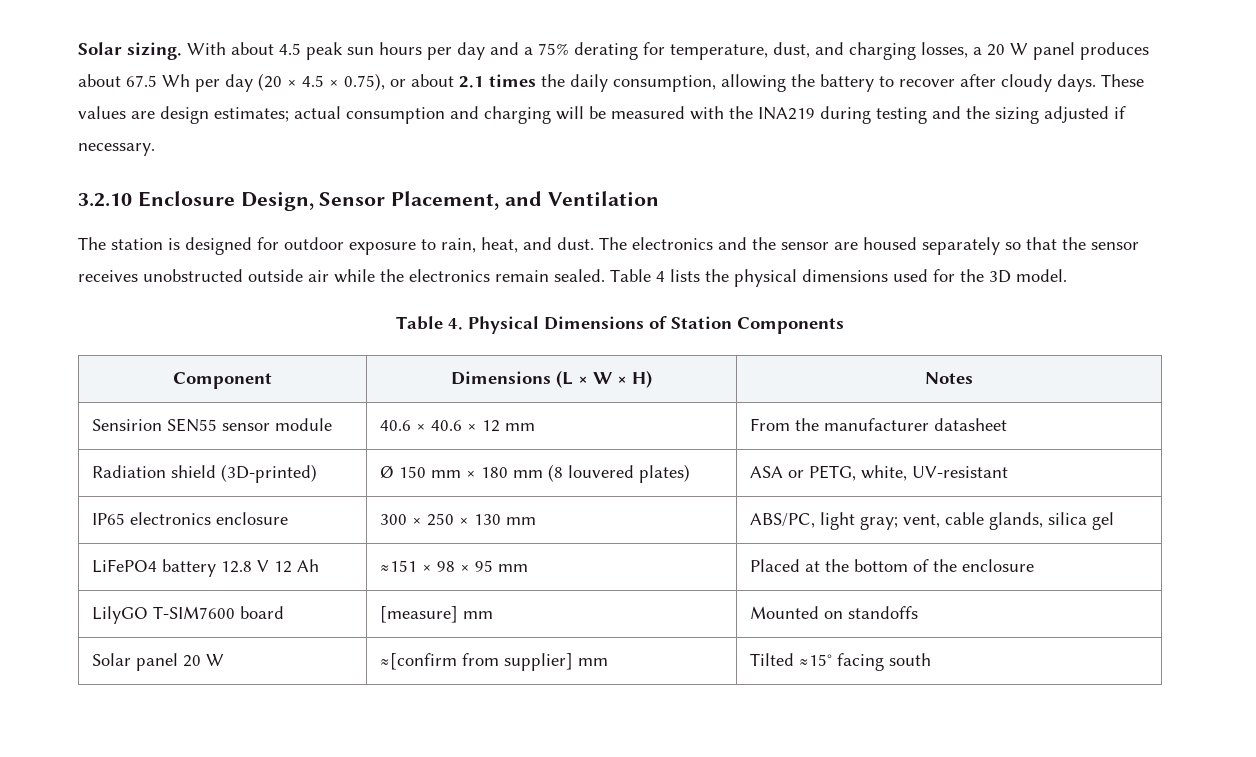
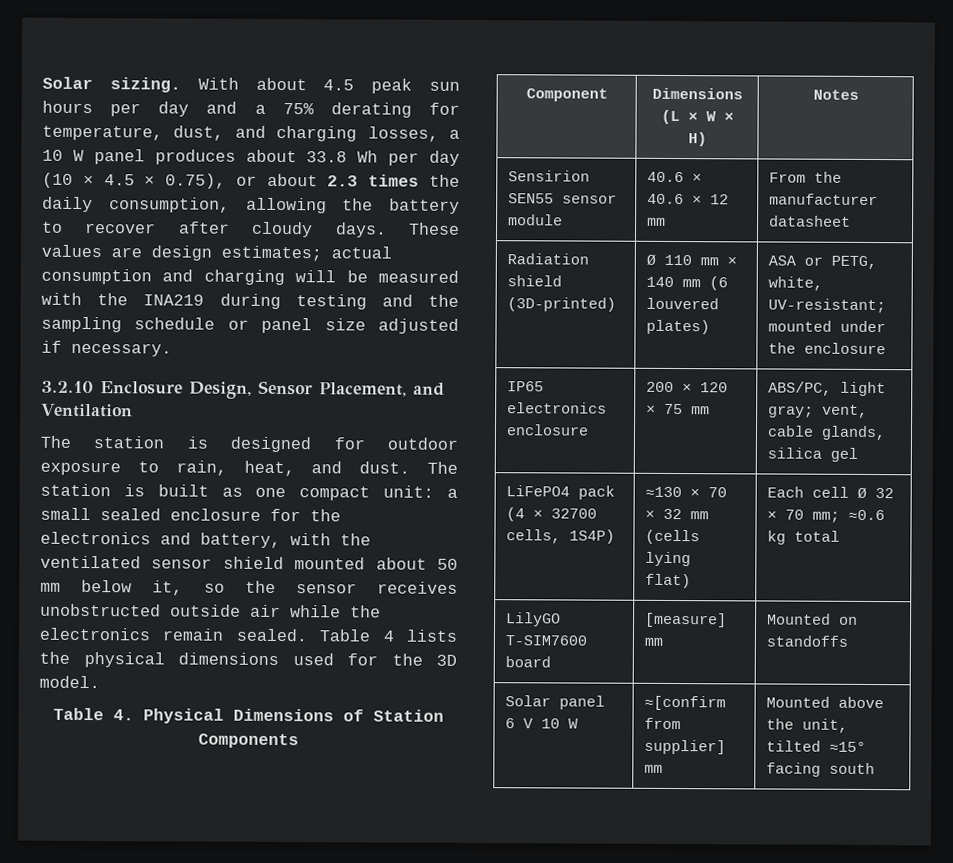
[987,44,1005,56] 20 -> [42,149,63,161] 10
[126,75,157,87] 67.5 -> [306,151,348,163] 33.8
[258,73,282,91] (20 -> [42,172,73,188] (10
[459,76,484,88] 2.1 -> [327,175,359,187] 2.3
[995,107,1039,124] sizing -> [41,316,366,334] sampling schedule or panel size
[632,237,1057,255] electronics and the sensor are housed separately so that -> [40,483,458,501] [40,507,341,522] [40,531,371,549] [40,555,458,570] [40,580,225,596] station is built as one compact unit: a small sealed enclosure for the electronics and battery, with the ventilated sensor shield mounted about 50 mm below it, so
[399,466,427,478] 150 -> [664,254,693,266] 110
[481,464,564,482] 180 mm (8 -> [646,276,729,291] 140 mm (6
[912,466,1009,478] [92,512,289,525] [380,513,502,526] UV-resistant // IP65 electronics enclosure | 300 × 250 × 130 -> [768,298,887,314] [768,320,887,333] [768,342,887,355] [507,381,545,392] [507,402,608,414] [506,424,590,436] [646,381,729,393] [646,403,684,415] UV-resistant; mounted under the enclosure // IP65 electronics enclosure | 200 × 120 × 75
[162,559,320,577] [380,560,529,572] [750,559,1035,572] battery 12.8 V 12 Ah | ≈151 × 98 × 95 mm | Placed at the bottom of the enclosure -> [578,485,616,500] [506,507,598,522] [506,529,616,544] [645,486,728,498] [645,508,710,520] [645,529,701,545] [645,551,692,567] [645,573,692,589] [767,486,895,499] [767,509,886,523] [767,530,841,545] pack (4 × 32700 cells, 1S4P) | ≈130 × 70 × 32 mm (cells lying flat) | Each cell Ø 32 × 70 mm; ≈0.6 kg total
[183,655,202,667] 20 -> [505,718,561,729] 6 V 10
[750,653,795,666] Tilted -> [766,696,885,709] [766,718,849,733] [766,740,822,752] Mounted above the unit, tilted

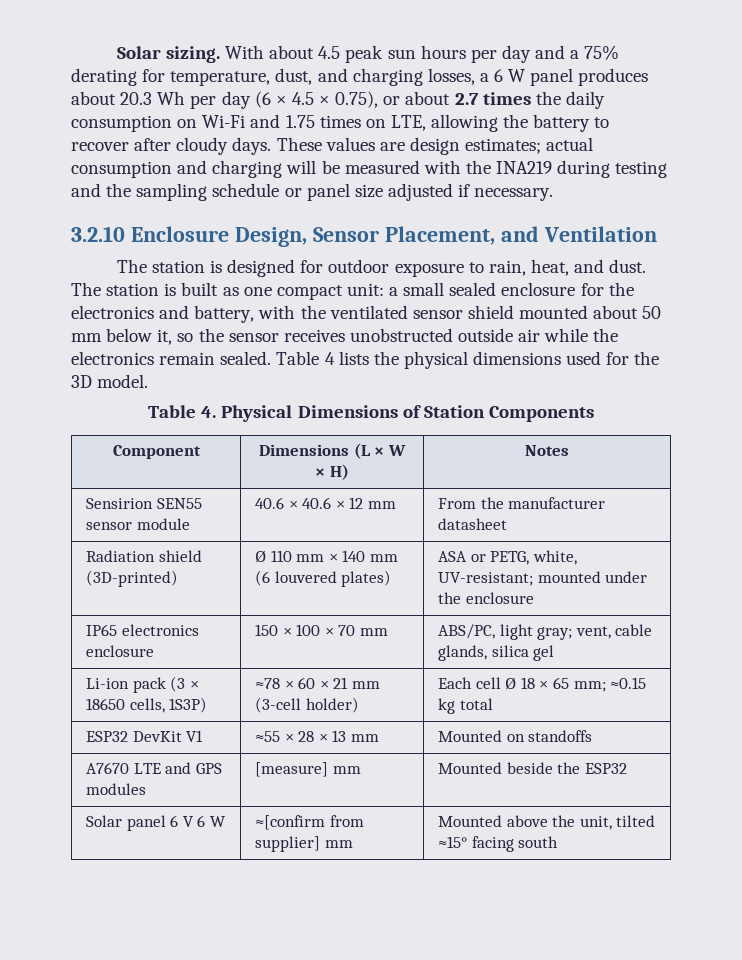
[42,149,63,161] 10 -> [494,69,504,82] 6
[306,151,348,163] 33.8 -> [120,92,153,105] 20.3
[42,172,73,188] (10 -> [254,91,271,108] (6
[327,175,359,187] 2.3 -> [454,93,479,105] 2.7
[108,197,230,213] consumption, -> [71,114,426,132] consumption on Wi-Fi and 1.75 times on LTE,
[646,381,729,393] [646,403,684,415] 200 × 120 × 75 -> [255,624,356,636] 150 × 100 × 70
[506,485,616,500] [506,507,598,522] [506,529,616,544] [645,486,728,498] [645,508,710,520] [645,529,701,545] [645,551,692,567] [645,573,692,589] [767,486,895,499] [767,509,886,523] [767,530,841,545] [506,612,562,627] [505,635,588,646] [505,656,552,668] [645,612,728,628] [644,637,664,646] [767,613,859,625] [766,635,849,647] LiFePO4 pack (4 × 32700 cells, 1S4P) | ≈130 × 70 × 32 mm (cells lying flat) | Each cell Ø 32 × 70 mm; ≈0.6 kg total // LilyGO T-SIM7600 board | [measure] mm | Mounted on standoffs -> [86,676,199,693] [86,697,208,713] [255,677,381,689] [255,697,359,713] [438,677,647,692] [438,698,493,714] [86,730,204,742] [255,730,380,742] [438,730,593,742] [86,762,222,774] [86,783,147,795] [255,762,361,777] [438,762,627,774] Li-ion pack (3 × 18650 cells, 1S3P) | ≈78 × 60 × 21 mm (3-cell holder) | Each cell Ø 18 × 65 mm; ≈0.15 kg total // ESP32 DevKit V1 | ≈55 × 28 × 13 mm | Mounted on standoffs // A7670 LTE and GPS modules | [measure] mm | Mounted beside the ESP32
[541,718,561,729] 10 -> [197,815,206,827] 6

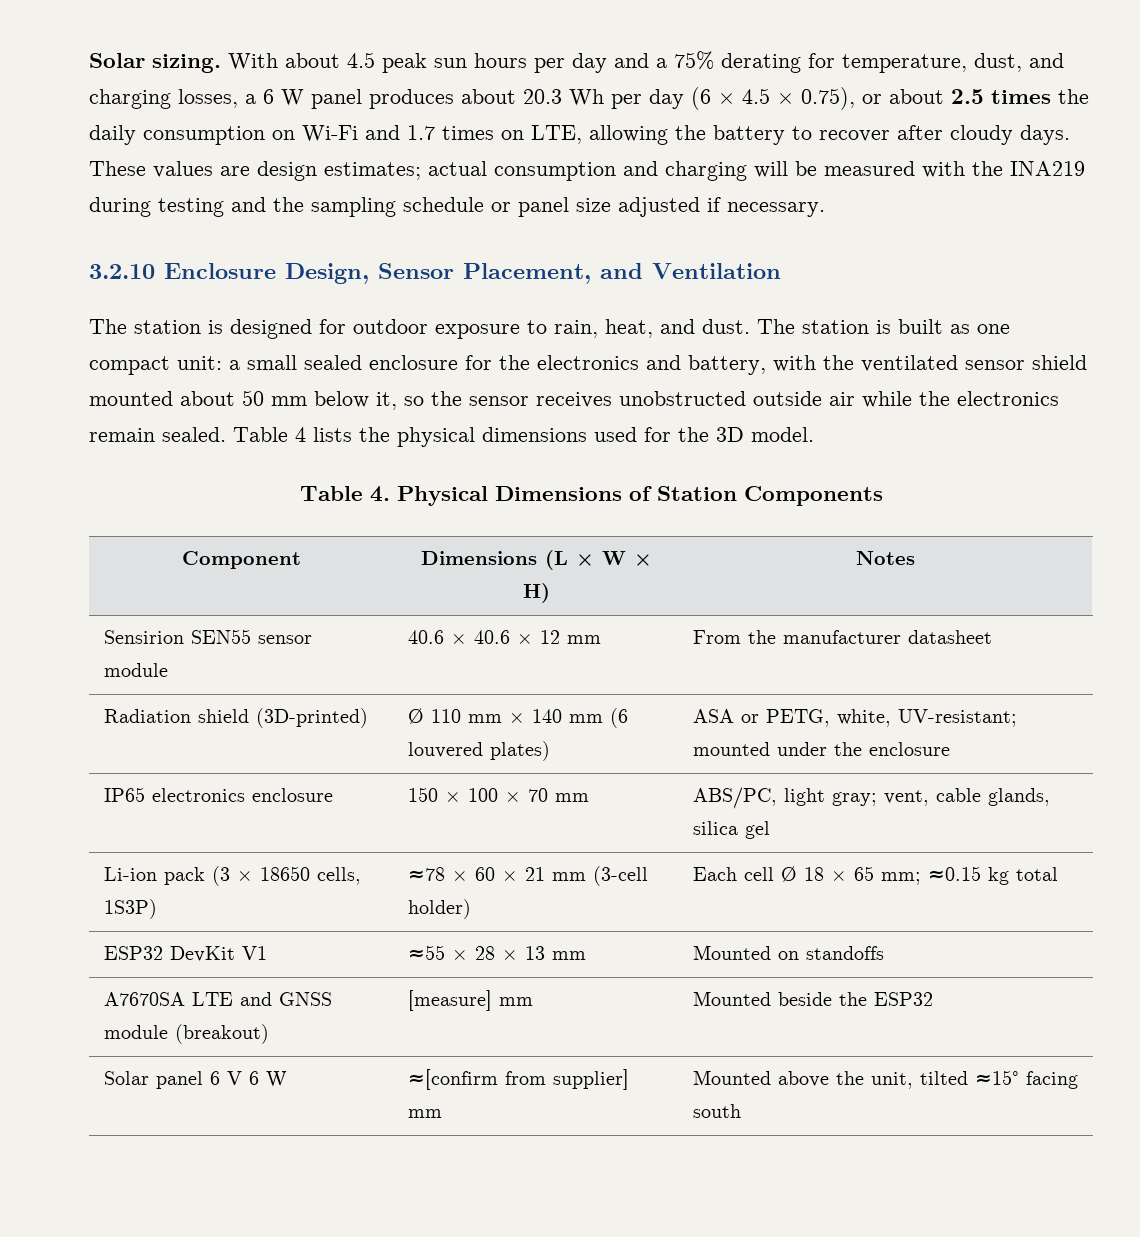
[454,93,479,105] 2.7 -> [951,89,984,104] 2.5
[285,115,315,128] 1.75 -> [407,125,435,140] 1.7
[86,762,130,774] A7670 -> [103,992,185,1006] A7670SA
[195,763,222,774] [86,783,147,795] GPS modules -> [278,992,332,1006] [103,1024,269,1044] GNSS module (breakout)

